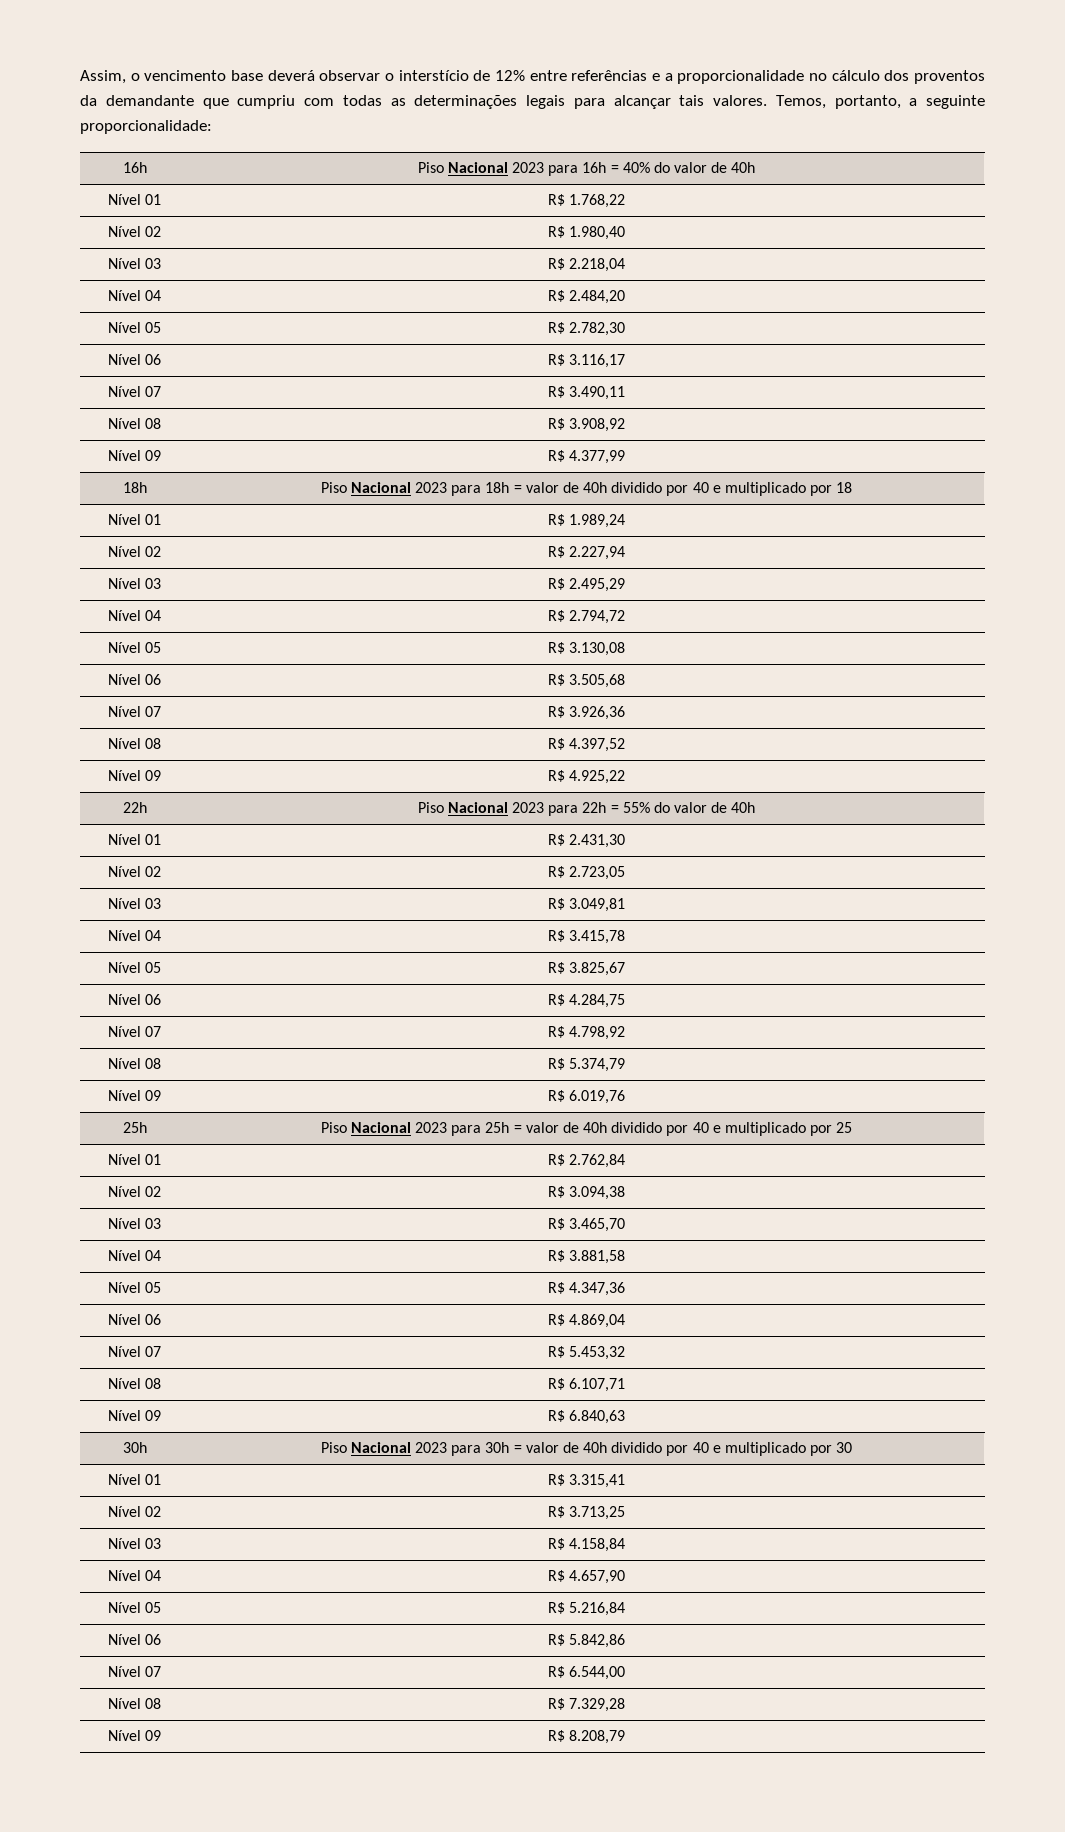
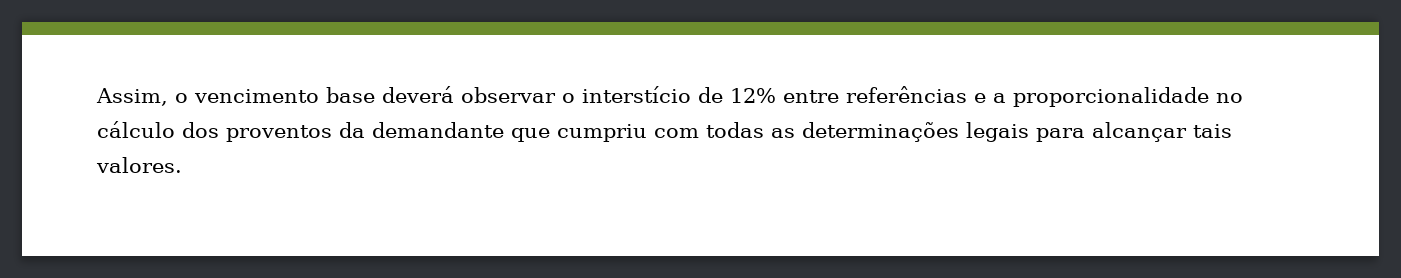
[775,95,985,109] [80,120,212,134] [122,162,147,173] [417,162,756,176] [107,194,162,205] [547,194,626,208] [107,226,162,237] [547,226,626,240] [107,258,162,269] [547,258,626,272] [107,290,162,301] [547,290,626,304] [107,322,162,333] [547,322,626,336] [107,354,162,365] [547,354,626,368] [107,386,162,397] [547,386,626,400] [107,418,162,429] [547,418,626,432] [107,450,162,461] [547,450,626,464] [122,482,147,493] [320,482,853,496] [107,514,162,525] [547,514,626,528] [107,546,162,557] [547,546,626,560] [107,578,162,589] [547,578,626,592] [107,610,162,621] [547,610,626,624] [107,642,162,653] [547,642,626,656] [107,674,162,685] [547,674,626,688] [107,706,162,717] [547,706,626,720] [107,738,162,749] [547,738,626,752] [107,770,162,781] [547,770,626,784] [122,802,147,813] [417,802,756,816] [107,834,162,845] [547,834,626,848] [107,866,162,877] [547,866,626,880] [107,898,162,909] [547,898,626,912] [107,930,162,941] [547,930,626,944] [107,962,162,973] [547,962,626,976] [107,994,162,1005] [547,994,626,1008] [107,1026,162,1037] [547,1026,626,1040] [107,1058,162,1069] [547,1058,626,1072] [107,1090,162,1101] [547,1090,626,1104] [122,1122,147,1133] [320,1122,853,1136] [107,1154,162,1165] [547,1154,626,1168] [107,1186,162,1197] [547,1186,626,1200] [107,1218,162,1229] [547,1218,626,1232] [107,1250,162,1261] [547,1250,626,1264] [107,1282,162,1293] [547,1282,626,1296] [107,1314,162,1325] [547,1314,626,1328] [107,1346,162,1357] [547,1346,626,1360] [107,1378,162,1389] [547,1378,626,1392] [107,1410,162,1421] [547,1410,626,1424] [122,1442,147,1453] [320,1442,853,1456] [107,1474,162,1485] [547,1474,626,1488] [107,1506,162,1517] [547,1506,626,1520] [107,1538,162,1549] [547,1538,626,1552] [107,1570,162,1581] [547,1570,626,1584] [107,1602,162,1613] [547,1602,626,1616] [107,1634,162,1645] [547,1634,626,1648] [107,1666,162,1677] [547,1666,626,1680] [107,1698,162,1709] [547,1698,626,1712] [107,1730,162,1741] [547,1730,626,1744] Temos, portanto, a seguinte proporcionalidade: // 16h | Piso Nacional 2023 para 16h = 40% do valor de 40h // Nível 01 | R$ 1.768,22 // Nível 02 | R$ 1.980,40 // Nível 03 | R$ 2.218,04 // Nível 04 | R$ 2.484,20 // Nível 05 | R$ 2.782,30 // Nível 06 | R$ 3.116,17 // Nível 07 | R$ 3.490,11 // Nível 08 | R$ 3.908,92 // Nível 09 | R$ 4.377,99 // 18h | Piso Nacional 2023 para 18h = valor de 40h dividido por 40 e multiplicado por 18 // Nível 01 | R$ 1.989,24 // Nível 02 | R$ 2.227,94 // Nível 03 | R$ 2.495,29 // Nível 04 | R$ 2.794,72 // Nível 05 | R$ 3.130,08 // Nível 06 | R$ 3.505,68 // Nível 07 | R$ 3.926,36 // Nível 08 | R$ 4.397,52 // Nível 09 | R$ 4.925,22 // 22h | Piso Nacional 2023 para 22h = 55% do valor de 40h // Nível 01 | R$ 2.431,30 // Nível 02 | R$ 2.723,05 // Nível 03 | R$ 3.049,81 // Nível 04 | R$ 3.415,78 // Nível 05 | R$ 3.825,67 // Nível 06 | R$ 4.284,75 // Nível 07 | R$ 4.798,92 // Nível 08 | R$ 5.374,79 // Nível 09 | R$ 6.019,76 // 25h | Piso Nacional 2023 para 25h = valor de 40h dividido por 40 e multiplicado por 25 // Nível 01 | R$ 2.762,84 // Nível 02 | R$ 3.094,38 // Nível 03 | R$ 3.465,70 // Nível 04 | R$ 3.881,58 // Nível 05 | R$ 4.347,36 // Nível 06 | R$ 4.869,04 // Nível 07 | R$ 5.453,32 // Nível 08 | R$ 6.107,71 // Nível 09 | R$ 6.840,63 // 30h | Piso Nacional 2023 para 30h = valor de 40h dividido por 40 e multiplicado por 30 // Nível 01 | R$ 3.315,41 // Nível 02 | R$ 3.713,25 // Nível 03 | R$ 4.158,84 // Nível 04 | R$ 4.657,90 // Nível 05 | R$ 5.216,84 // Nível 06 | R$ 5.842,86 // Nível 07 | R$ 6.544,00 // Nível 08 | R$ 7.329,28 // Nível 09 | R$ 8.208,79 -> (182, 165) none

